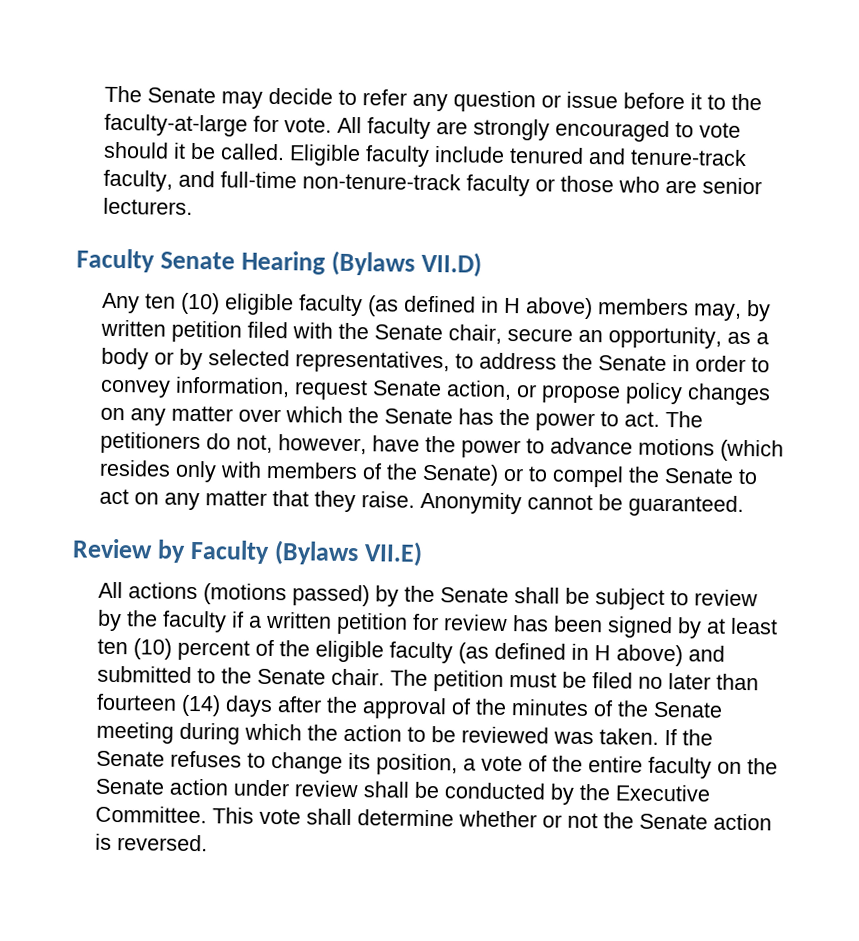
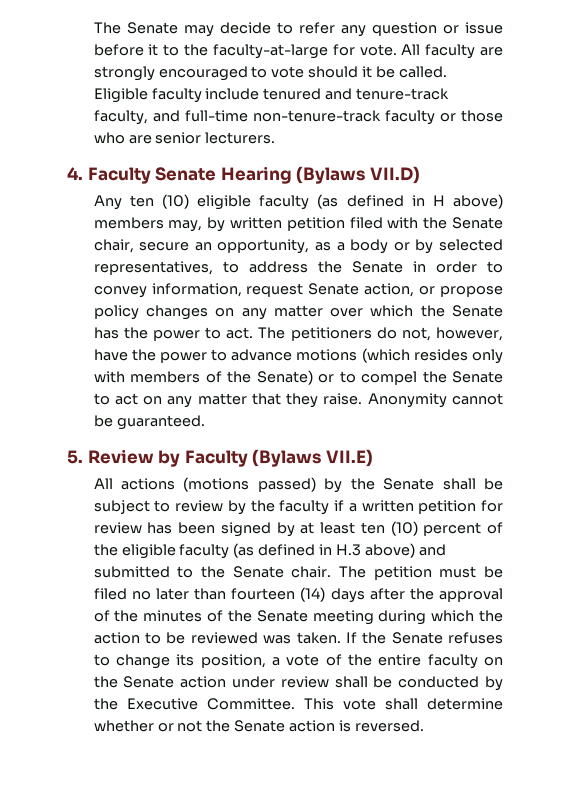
(193, 206) none -> [67,167,83,180] 4.
(744, 506) none -> [67,450,83,464] 5.
[593,645,611,661] H -> [336,544,362,556] H.3

